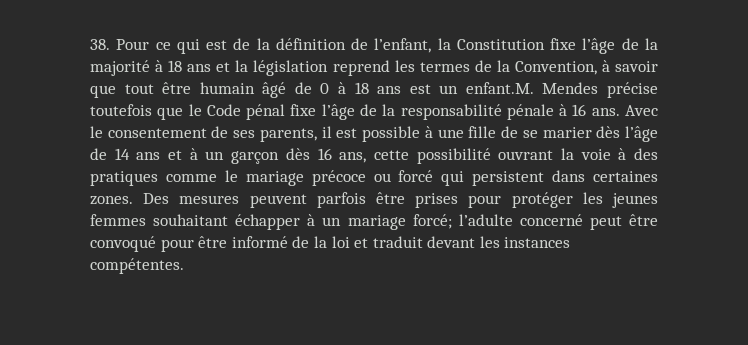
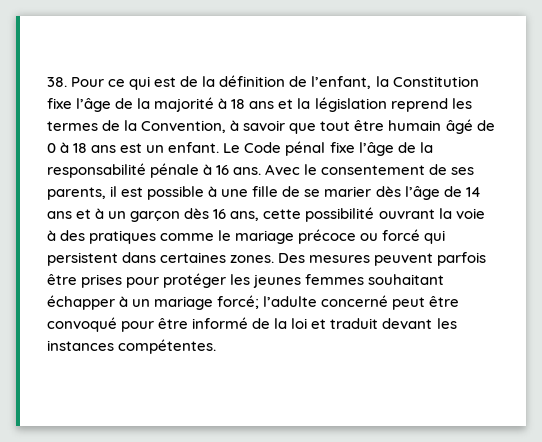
[465,82,658,98] [90,104,202,120] enfant.M. Mendes précise toutefois que le -> [168,142,241,153] enfant. Le

